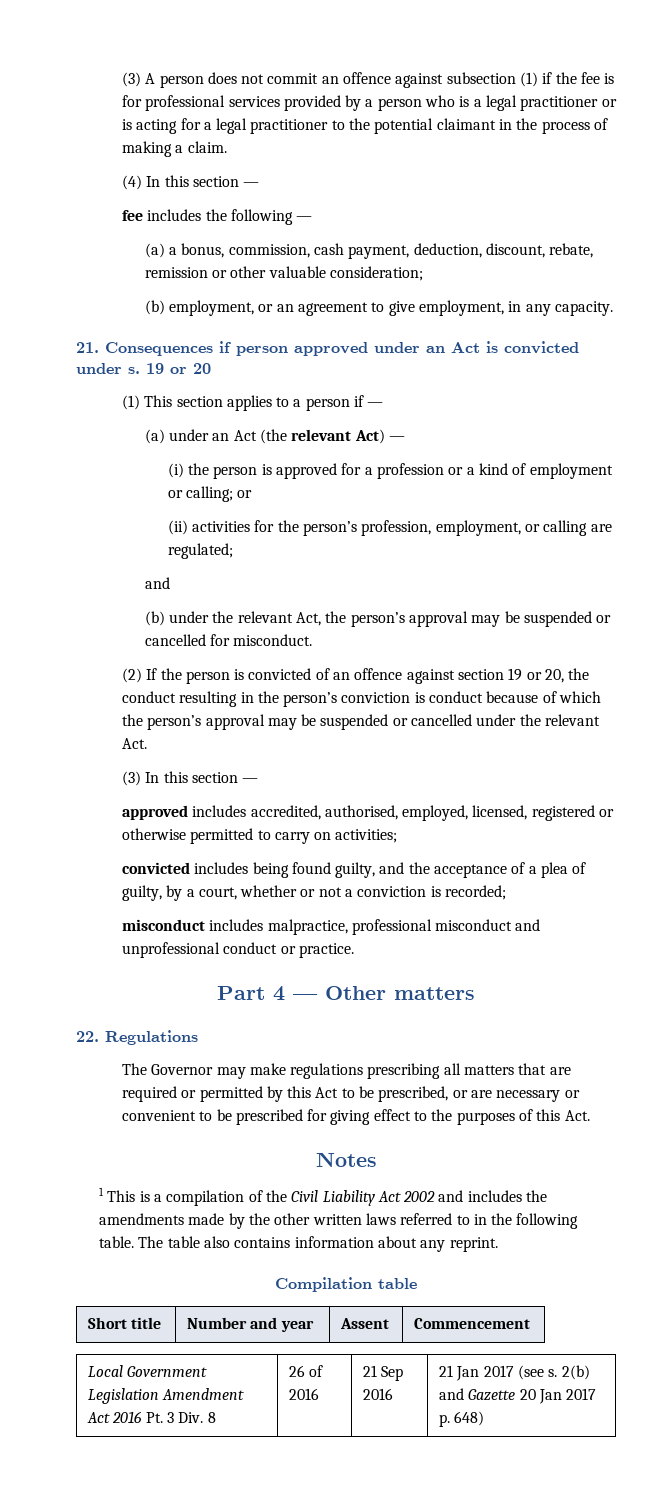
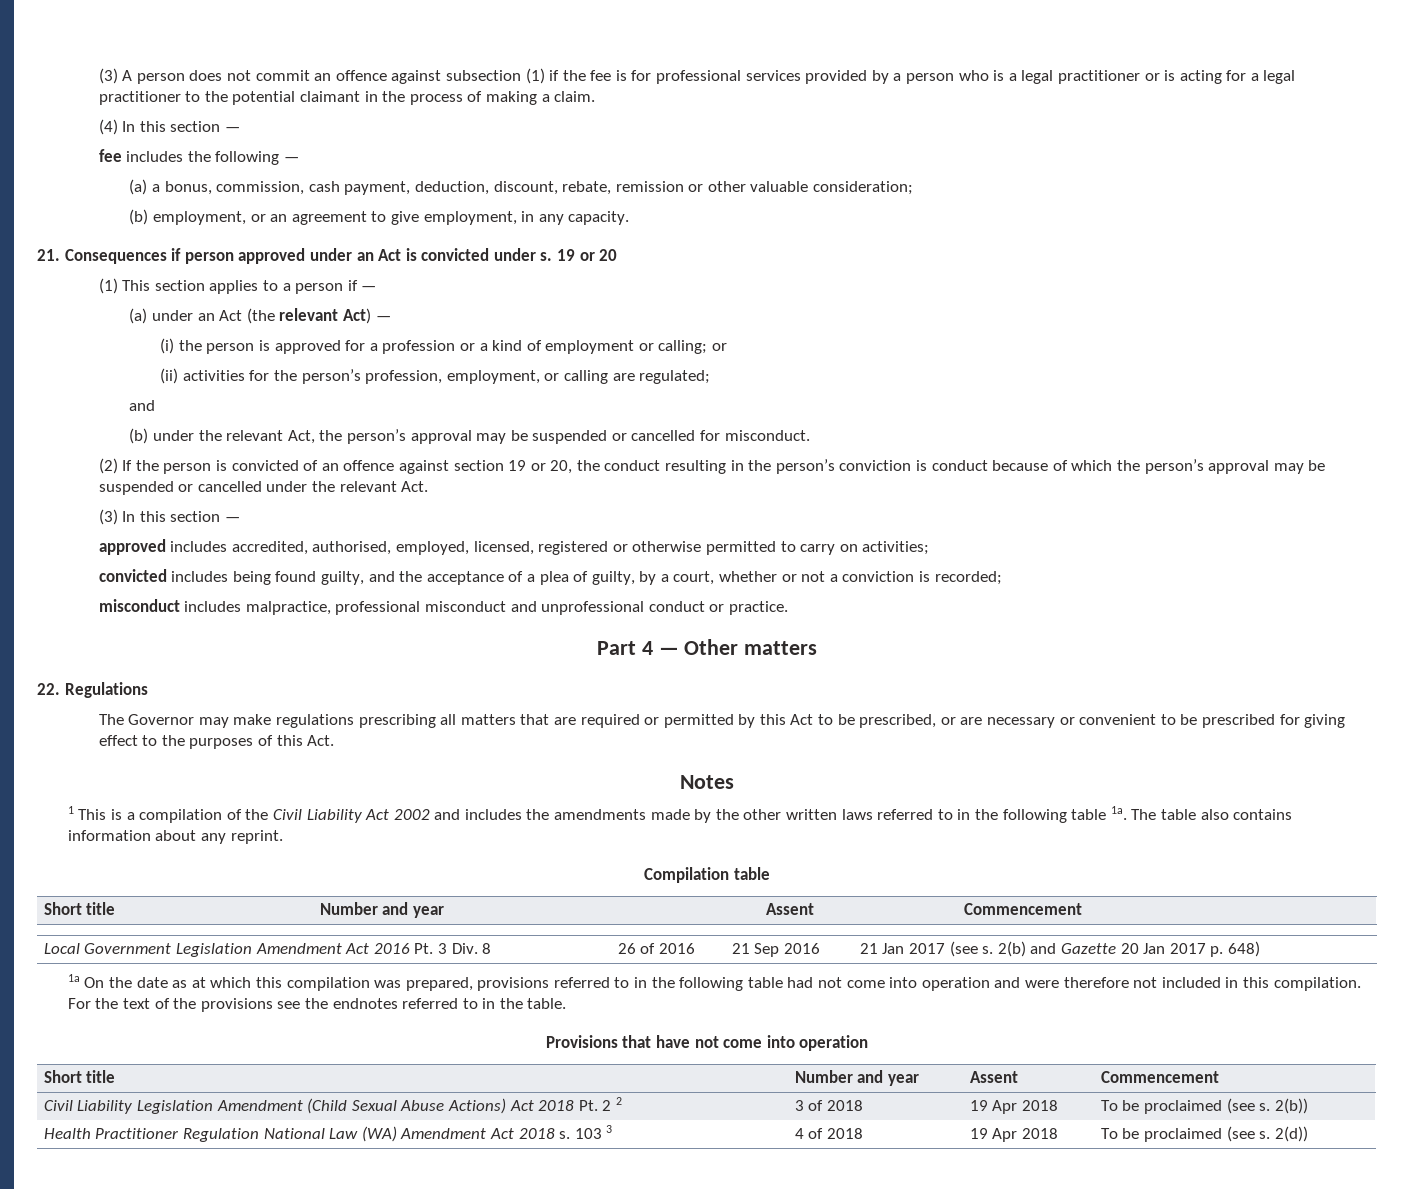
[98,1236,134,1248] table. -> [1071,806,1127,820] table 1a.
(485, 1418) none -> [67,974,1361,991] [67,998,567,1012] [545,1035,869,1051] [43,1070,116,1083] [794,1070,920,1086] [969,1071,1018,1083] [1100,1071,1219,1083] [43,1097,622,1114] [794,1100,864,1111] [969,1100,1059,1114] [1100,1098,1308,1114] [43,1125,613,1142] [794,1128,864,1139] [969,1128,1059,1142] [1100,1126,1308,1142] // 1a On the date as at which this compilation was prepared, provisions referred to in the following table had not come into operation and were therefore not included in this compilation. For the text of the provisions see the endnotes referred to in the table. // Provisions that have not come into operation // Short title | Number and year | Assent | Commencement // Civil Liability Legislation Amendment (Child Sexual Abuse Actions) Act 2018 Pt. 2 2 | 3 of 2018 | 19 Apr 2018 | To be proclaimed (see s. 2(b)) // Health Practitioner Regulation National Law (WA) Amendment Act 2018 s. 103 3 | 4 of 2018 | 19 Apr 2018 | To be proclaimed (see s. 2(d))

